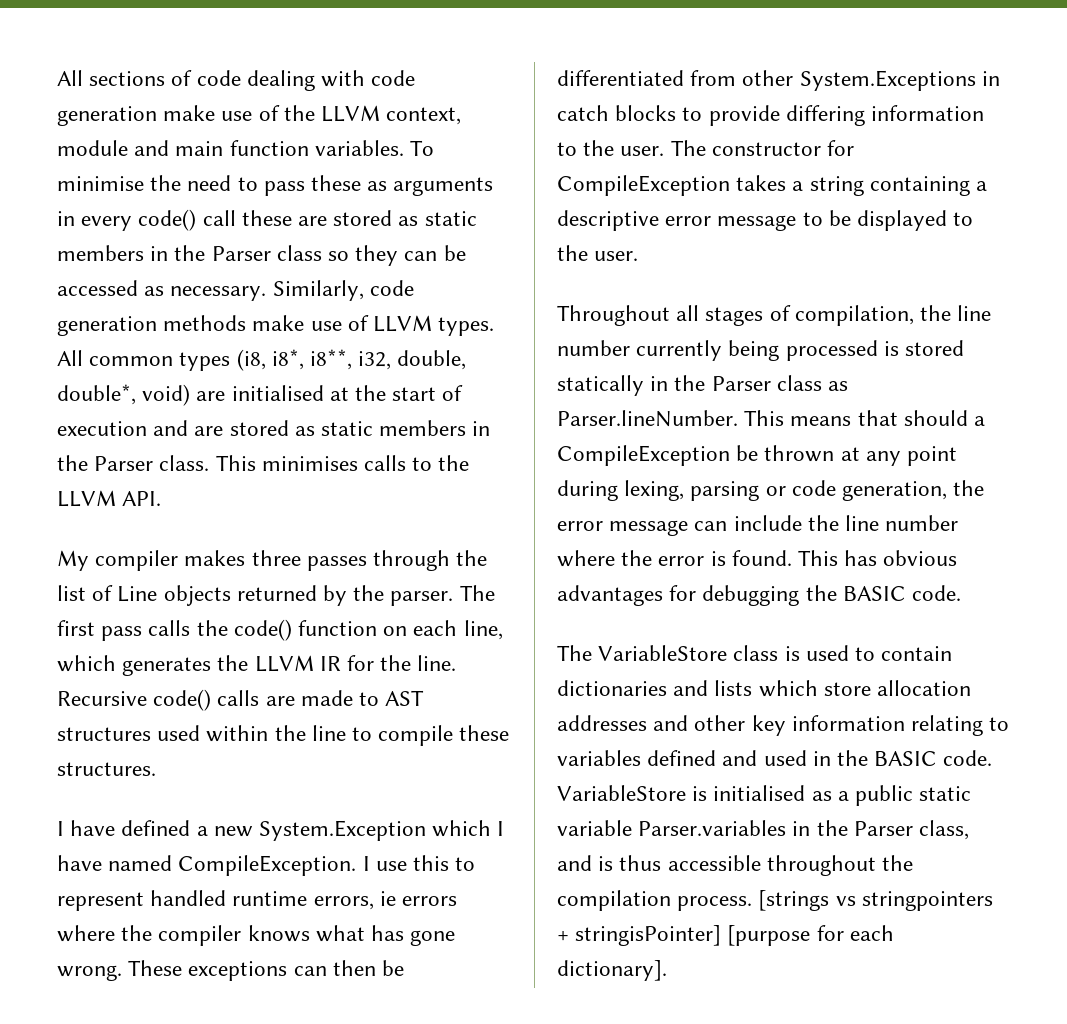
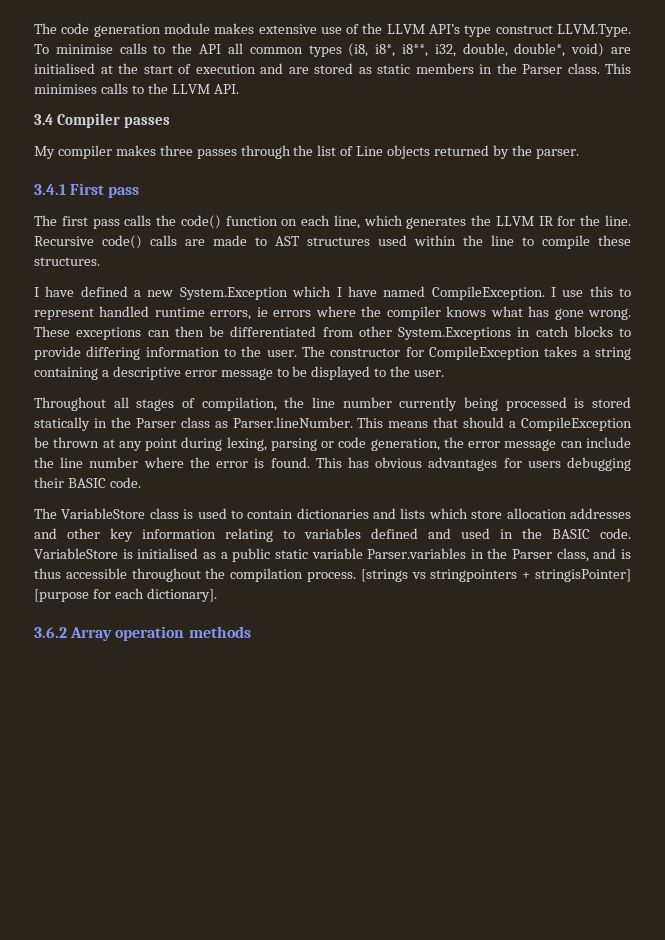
[57,70,416,91] [57,105,462,126] [57,140,435,156] [57,175,494,196] [57,209,477,231] [57,245,466,266] [57,280,414,301] [57,315,495,336] [57,350,83,366] All sections of code dealing with code generation make use of the LLVM context, module and main function variables. To minimise the need to pass these as arguments in every code() call these are stored as static members in the Parser class so they can be accessed as necessary. Similarly, code generation methods make use of LLVM types. All -> [34,23,632,37] [34,43,243,54] The code generation module makes extensive use of the LLVM API’s type construct LLVM.Type. To minimise calls to the API all
(162, 498) none -> [34,113,170,128] // 3.4 Compiler passes
(454, 598) none -> [34,183,140,198] // 3.4.1 First pass //
[702,585,837,606] debugging the -> [527,457,632,471] [34,477,64,488] users debugging their
(667, 970) none -> [34,626,251,641] // 3.6.2 Array operation methods

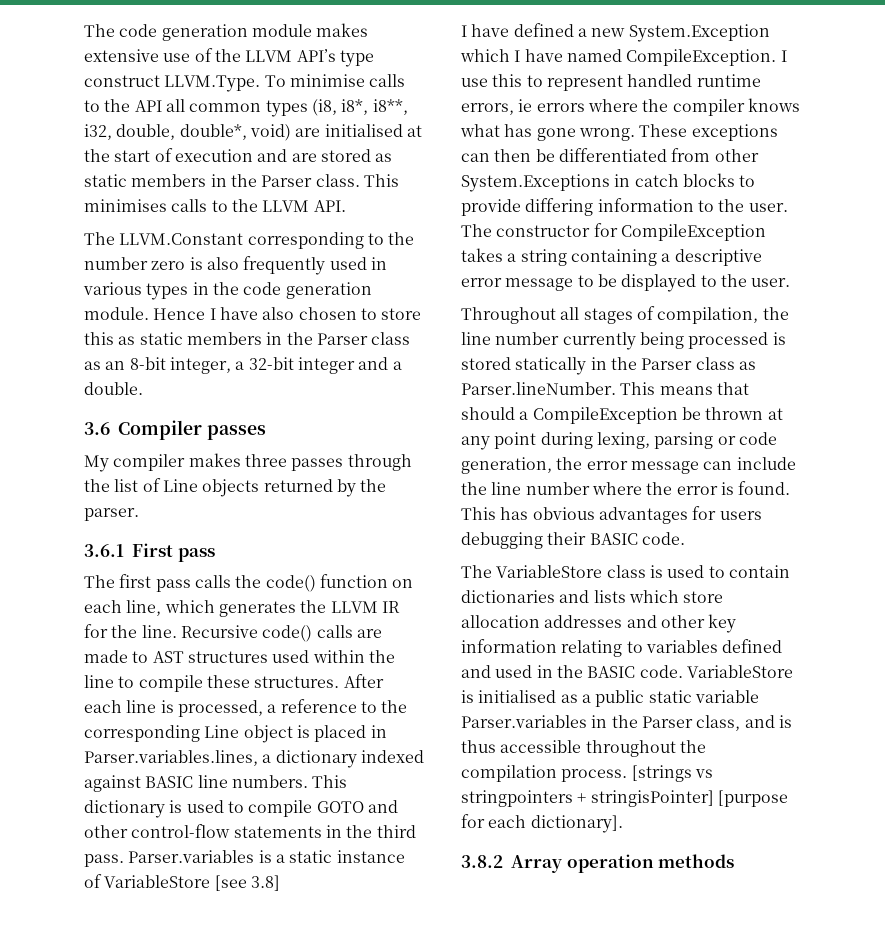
[34,114,53,125] 3.4 -> [84,232,415,249] [84,256,387,275] [83,282,372,300] [84,307,422,320] [84,332,411,345] [84,357,402,374] [84,382,143,395] [84,422,110,435] The LLVM.Constant corresponding to the number zero is also frequently used in various types in the code generation module. Hence I have also chosen to store this as static members in the Parser class as an 8-bit integer, a 32-bit integer and a double. // 3.6
[34,184,66,195] 3.4.1 -> [84,544,124,557] 3.6.1
(100, 261) none -> [343,674,384,688] [84,699,408,717] [84,725,387,743] [84,750,424,768] [84,775,348,792] [84,800,398,818] [84,824,416,838] [84,850,405,867] [84,874,280,891] After each line is processed, a reference to the corresponding Line object is placed in Parser.variables.lines, a dictionary indexed against BASIC line numbers. This dictionary is used to compile GOTO and other control-flow statements in the third pass. Parser.variables is a static instance of VariableStore [see 3.8]
[34,627,67,638] 3.6.2 -> [461,855,503,868] 3.8.2

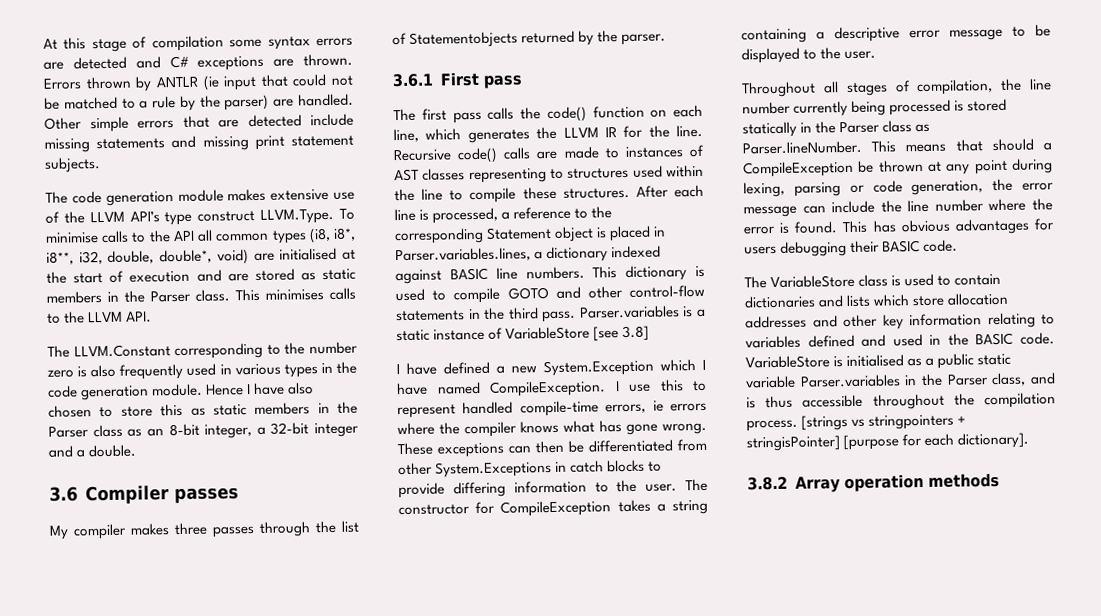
(84, 30) none -> [43,35,354,53] [43,53,353,71] [43,73,353,92] [44,93,354,111] [44,113,354,133] [44,135,354,153] [44,157,101,173] At this stage of compilation some syntax errors are detected and C# exceptions are thrown. Errors thrown by ANTLR (ie input that could not be matched to a rule by the parser) are handled. Other simple errors that are detected include missing statements and missing print statement subjects. //
[162,479,260,497] Line objects -> [409,31,519,48] Statementobjects
[152,651,184,663] AST -> [624,144,704,158] [394,168,564,184] instances of AST classes representing to
[204,725,240,738] Line -> [486,226,553,240] Statement
[696,74,761,87] runtime -> [519,400,599,417] compile-time

